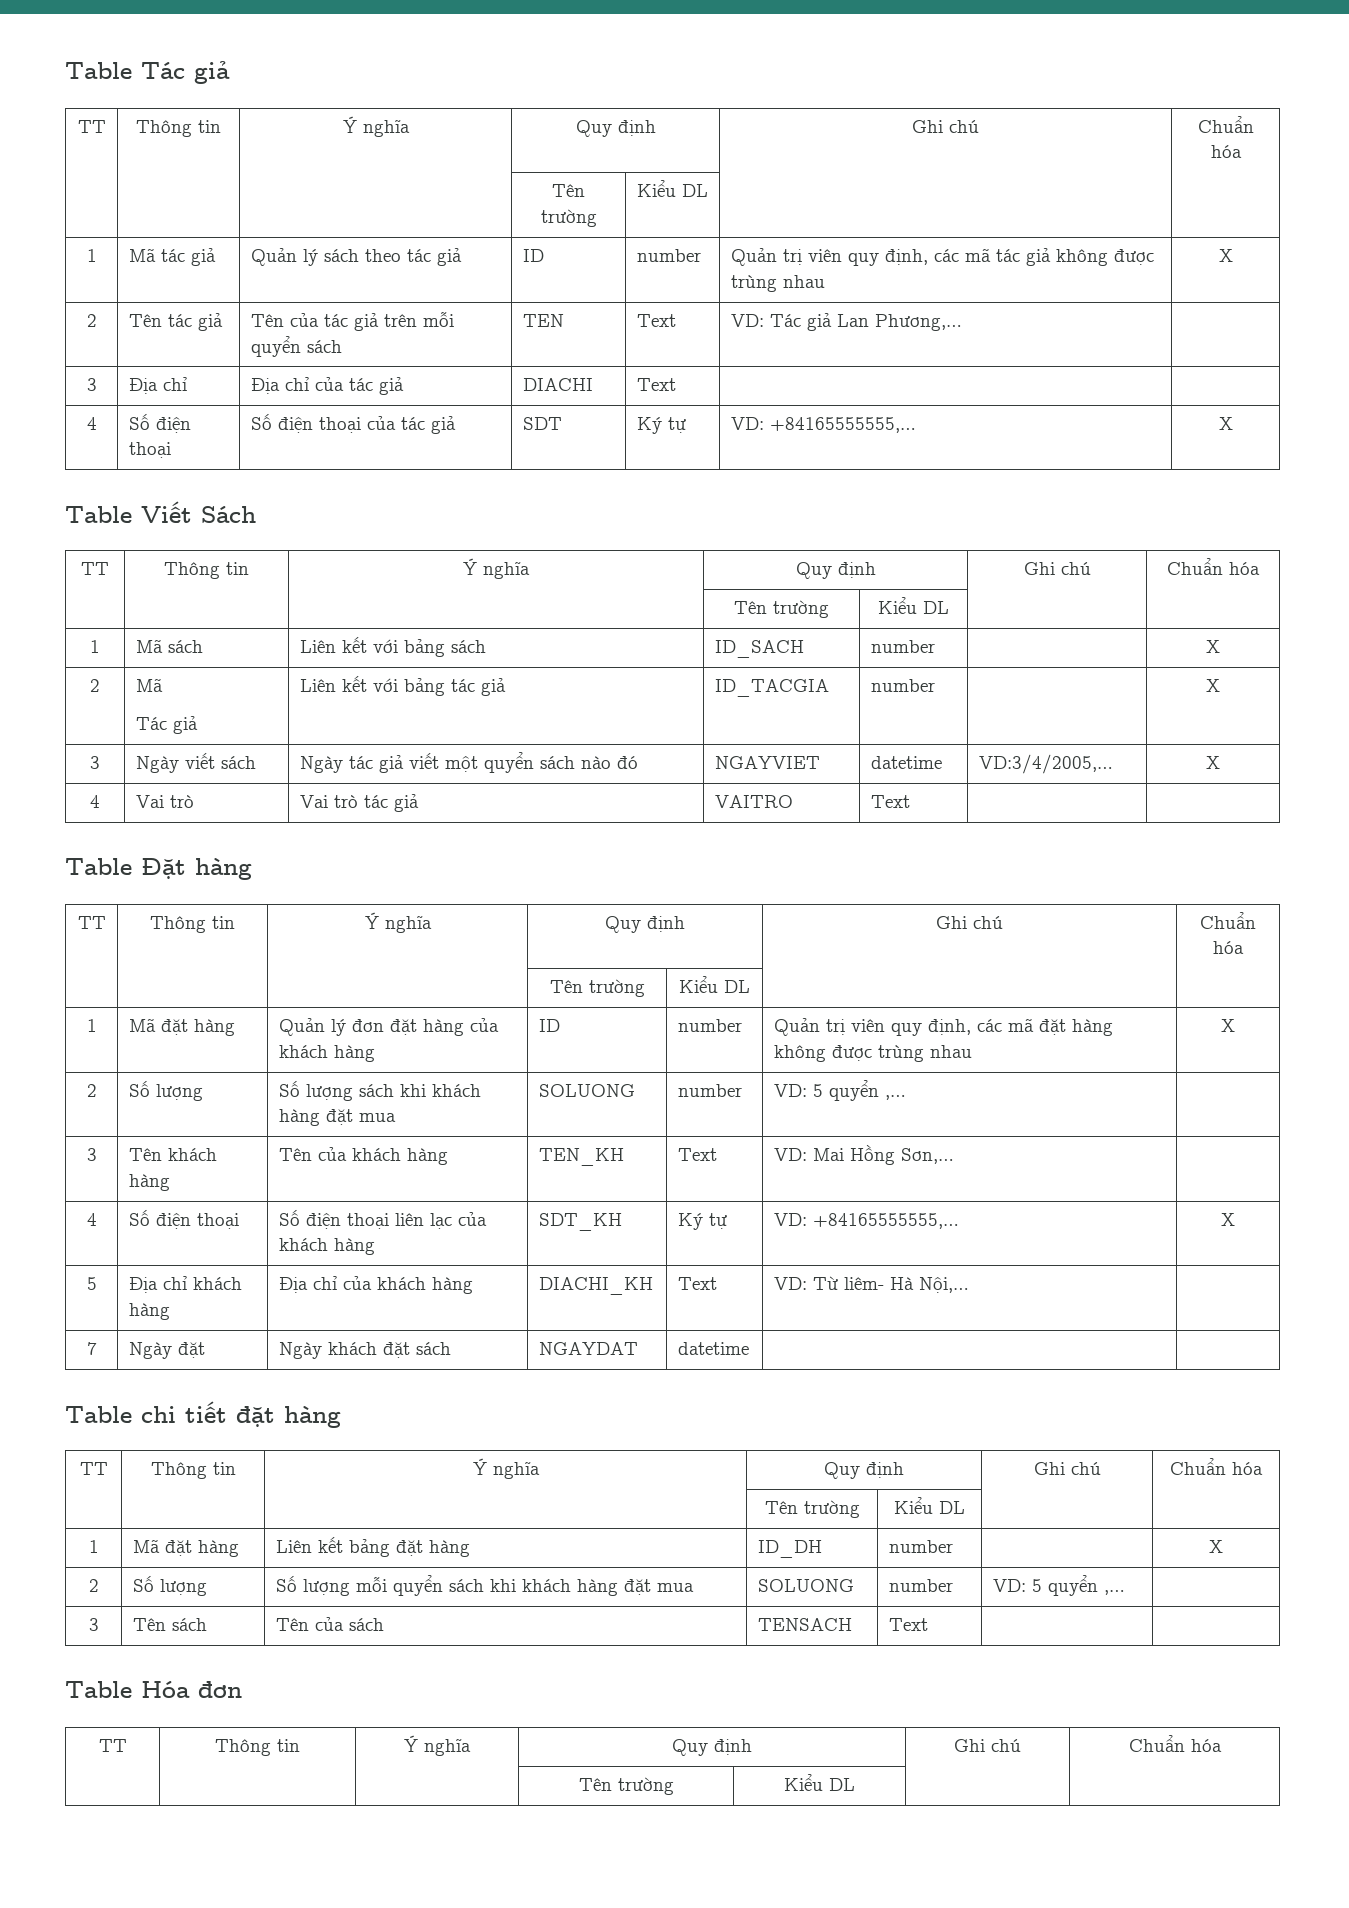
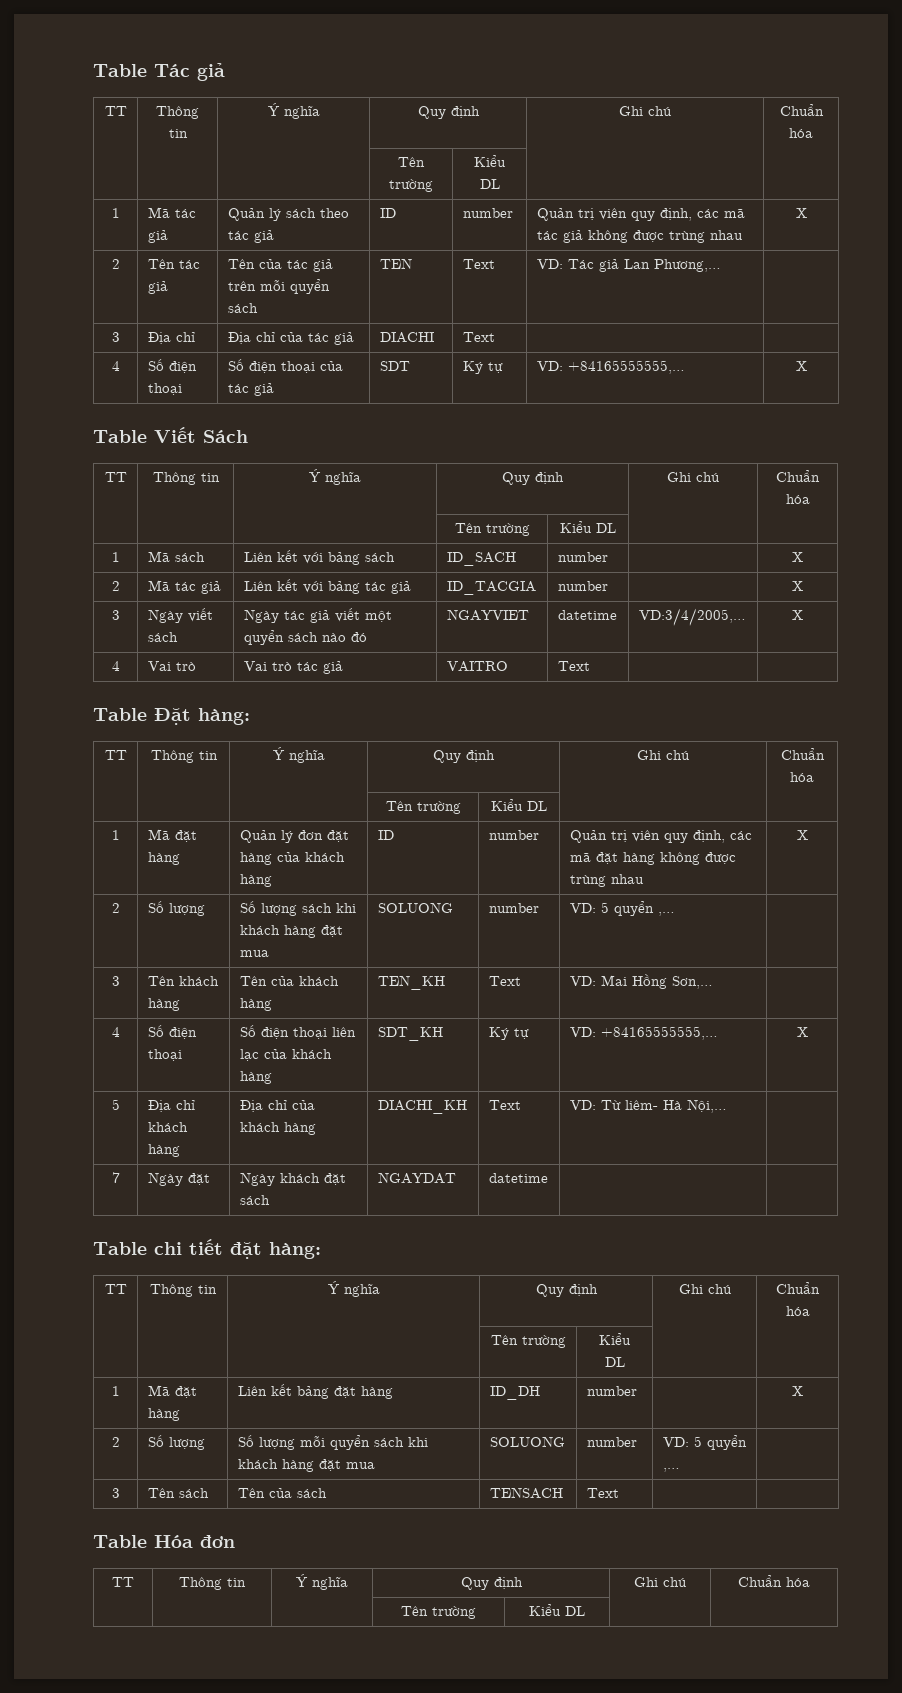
[135,717,167,730] // Tác -> [174,582,196,591] tác
[195,858,252,880] hàng -> [198,708,250,725] hàng:
[284,1406,341,1428] hàng -> [269,1242,321,1259] hàng:

